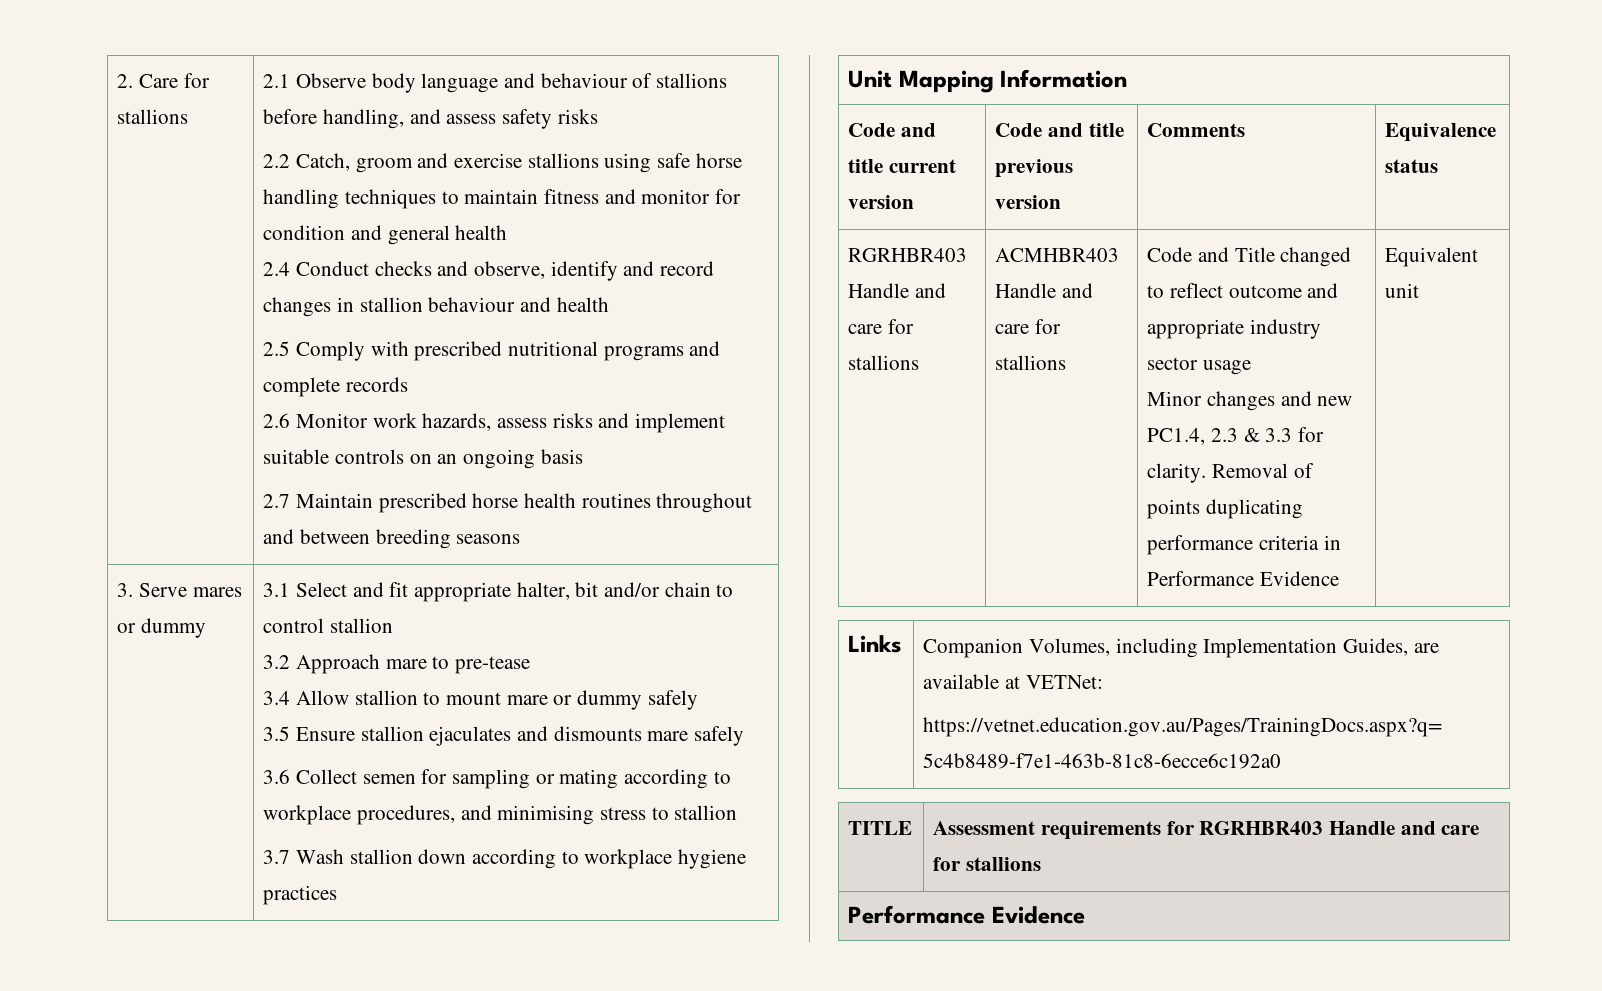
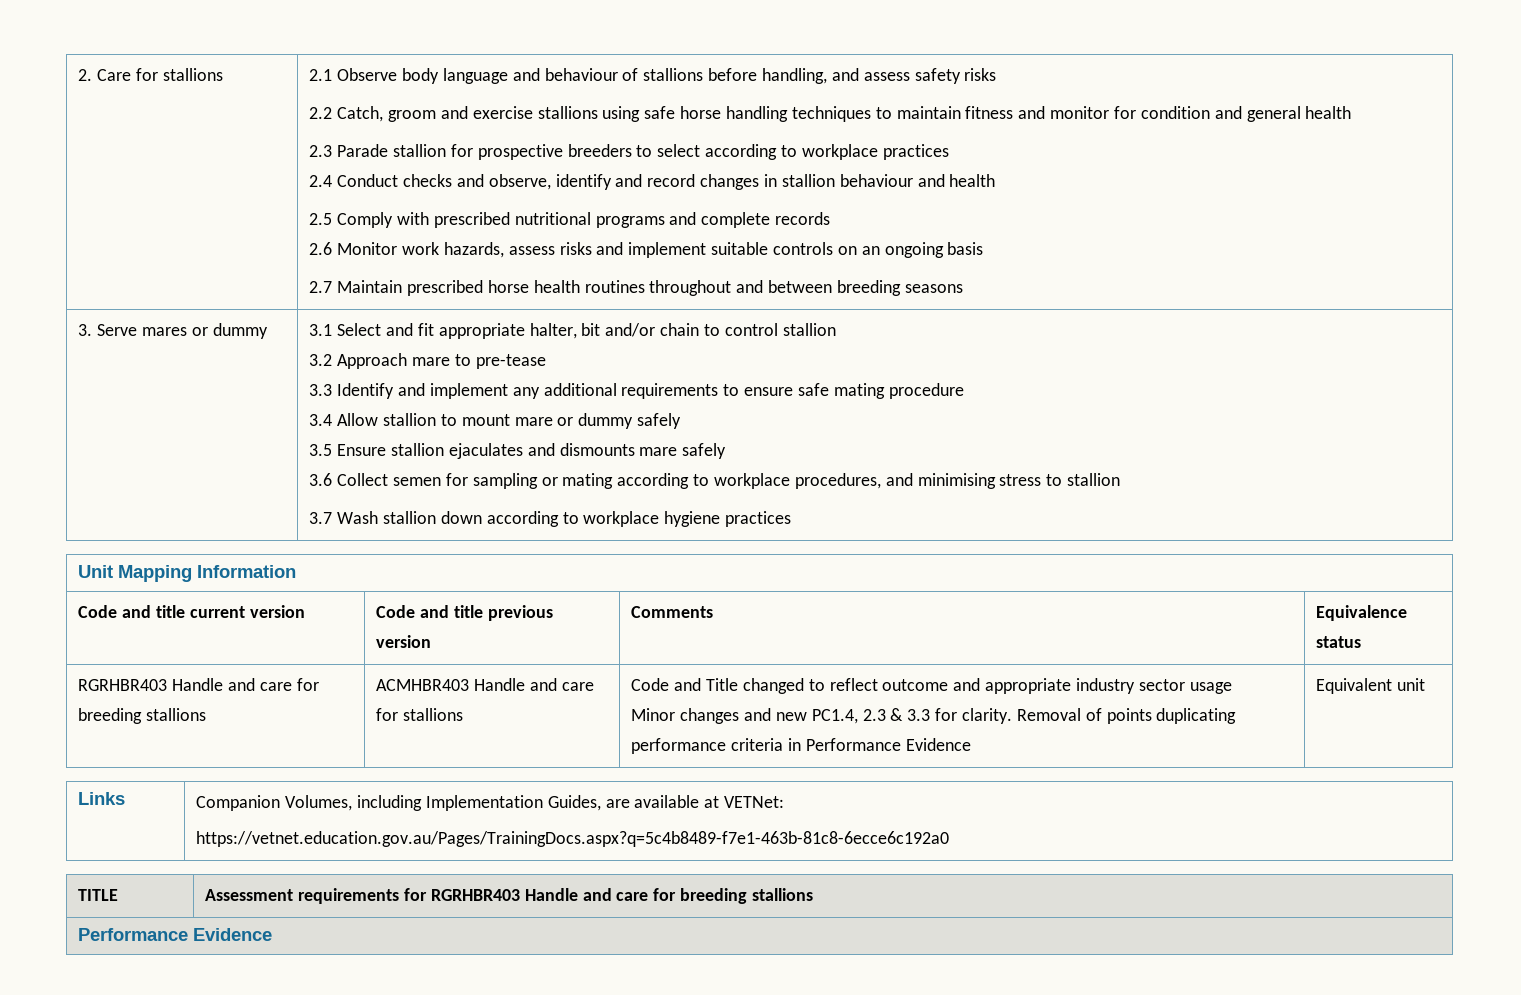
(508, 232) none -> [309,144,949,160] // 2.3 Parade stallion for prospective breeders to select according to workplace practices
(530, 665) none -> [309,383,964,399] // 3.3 Identify and implement any additional requirements to ensure safe mating procedure
(914, 326) none -> [78,708,143,724] breeding
(962, 864) none -> [680,888,748,904] breeding

